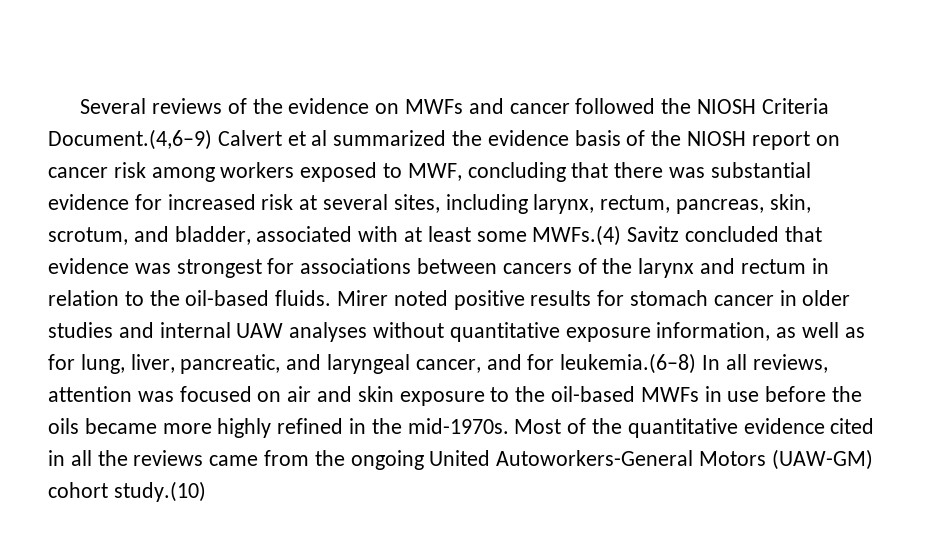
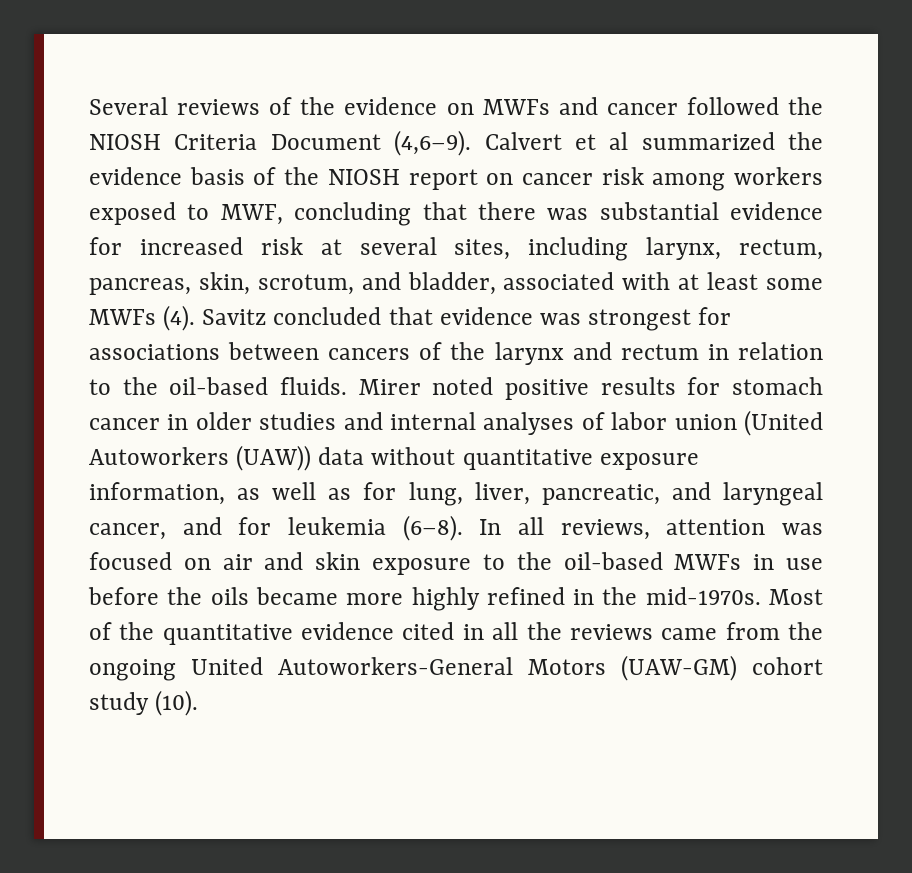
[48,129,212,150] Document.(4,6–9) -> [270,130,472,156] Document (4,6–9).
[532,225,622,246] MWFs.(4) -> [89,305,196,331] MWFs (4).
[236,322,368,342] UAW analyses -> [483,410,823,436] [89,445,365,471] analyses of labor union (United Autoworkers (UAW)) data
[560,353,697,374] leukemia.(6–8) -> [288,515,463,541] leukemia (6–8).
[113,481,206,502] study.(10) -> [89,690,199,716] study (10).

